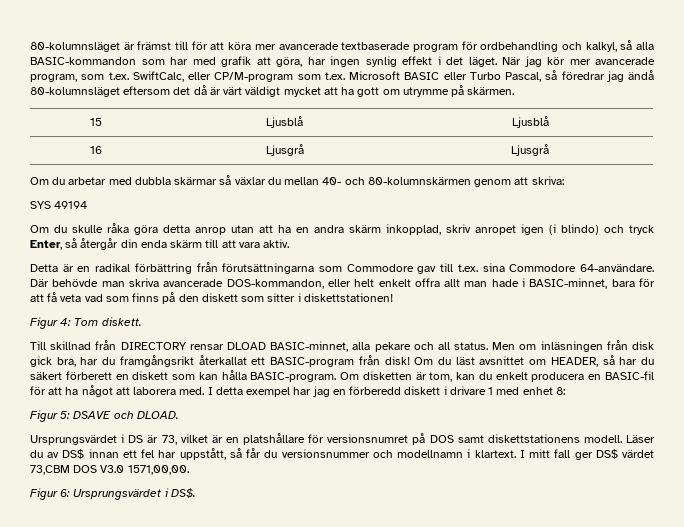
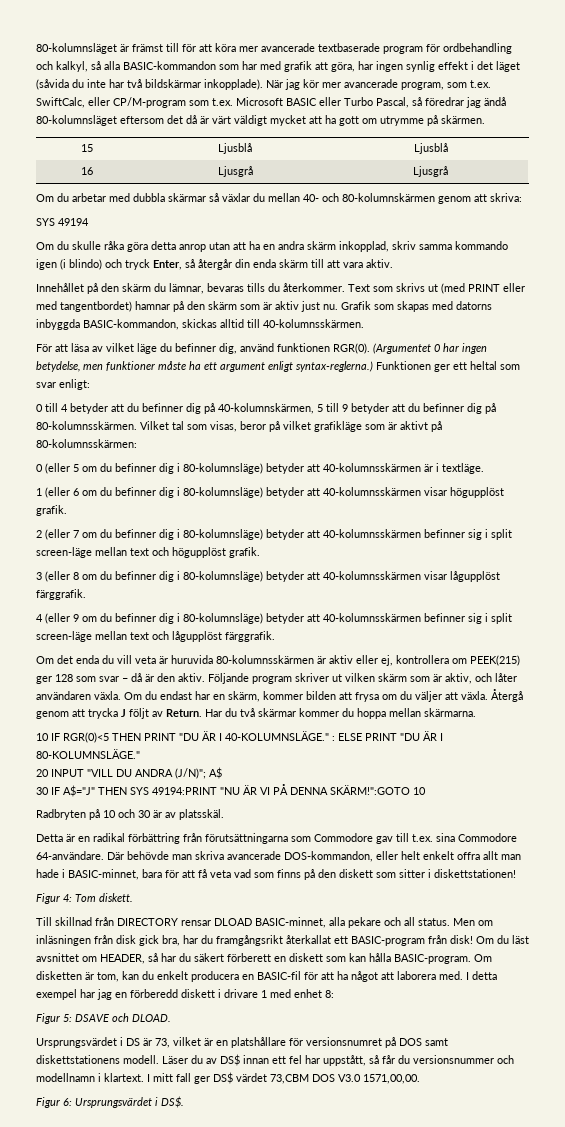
[468,57,497,67] läget. -> [496,61,520,72] [36,79,263,90] läget (såvida du inte har två bildskärmar inkopplade).
[475,225,516,235] anropet -> [419,241,508,250] samma kommando
(290, 243) none -> [36,283,525,294] [36,301,492,312] [36,319,364,330] [36,343,487,354] [36,361,520,372] [36,379,90,390] [36,403,496,414] [36,421,442,432] [36,439,137,448] [36,463,484,474] [36,487,504,498] [36,505,67,516] [36,529,512,540] [36,547,260,558] [36,571,500,582] [36,589,86,600] [36,613,512,624] [36,631,275,642] [36,655,520,666] [36,673,517,684] [36,689,523,702] [36,708,476,719] [36,731,443,743] [36,749,140,759] [36,767,222,779] [36,784,426,797] [36,809,224,820] // Innehållet på den skärm du lämnar, bevaras tills du återkommer. Text som skrivs ut (med PRINT eller med tangentbordet) hamnar på den skärm som är aktiv just nu. Grafik som skapas med datorns inbyggda BASIC-kommandon, skickas alltid till 40-kolumnsskärmen. // För att läsa av vilket läge du befinner dig, använd funktionen RGR(0). (Argumentet 0 har ingen betydelse, men funktioner måste ha ett argument enligt syntax-reglerna.) Funktionen ger ett heltal som svar enligt: // 0 till 4 betyder att du befinner dig på 40-kolumnskärmen, 5 till 9 betyder att du befinner dig på 80-kolumnsskärmen. Vilket tal som visas, beror på vilket grafikläge som är aktivt på 80-kolumnsskärmen: // 0 (eller 5 om du befinner dig i 80-kolumnsläge) betyder att 40-kolumnsskärmen är i textläge. // 1 (eller 6 om du befinner dig i 80-kolumnsläge) betyder att 40-kolumnsskärmen visar högupplöst grafik. // 2 (eller 7 om du befinner dig i 80-kolumnsläge) betyder att 40-kolumnsskärmen befinner sig i split screen-läge mellan text och högupplöst grafik. // 3 (eller 8 om du befinner dig i 80-kolumnsläge) betyder att 40-kolumnsskärmen visar lågupplöst färggrafik. // 4 (eller 9 om du befinner dig i 80-kolumnsläge) betyder att 40-kolumnsskärmen befinner sig i split screen-läge mellan text och lågupplöst färggrafik. // Om det enda du vill veta är huruvida 80-kolumnsskärmen är aktiv eller ej, kontrollera om PEEK(215) ger 128 som svar – då är den aktiv. Följande program skriver ut vilken skärm som är aktiv, och låter användaren växla. Om du endast har en skärm, kommer bilden att frysa om du väljer att växla. Återgå genom att trycka J följt av Return. Har du två skärmar kommer du hoppa mellan skärmarna. // 10 IF RGR(0)<5 THEN PRINT "DU ÄR I 40-KOLUMNSLÄGE." : ELSE PRINT "DU ÄR I 80-KOLUMNSLÄGE." // 20 INPUT "VILL DU ANDRA (J/N)"; A$ // 30 IF A$="J" THEN SYS 49194:PRINT "NU ÄR VI PÅ DENNA SKÄRM!":GOTO 10 // Radbryten på 10 och 30 är av platsskäl.

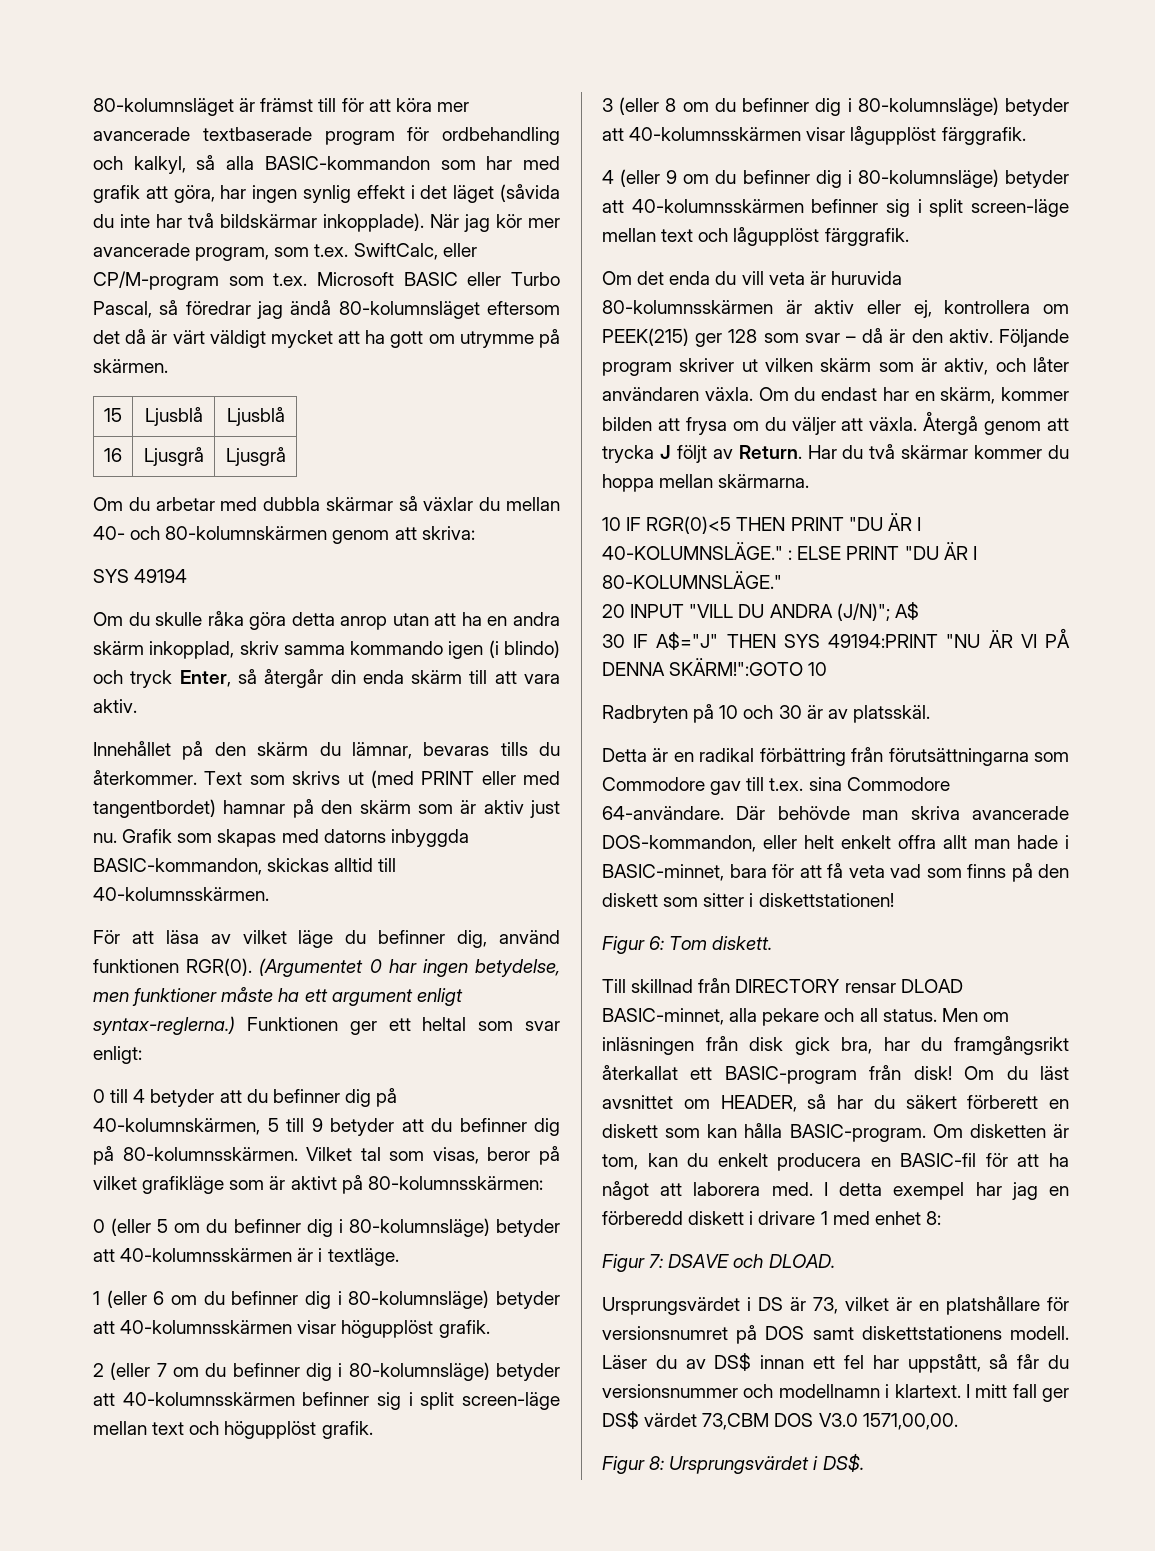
[63,894,72,902] 4: -> [649,936,665,950] 6:
[63,1014,72,1022] 5: -> [649,1254,664,1268] 7:
[63,1098,72,1106] 6: -> [649,1456,665,1470] 8:

